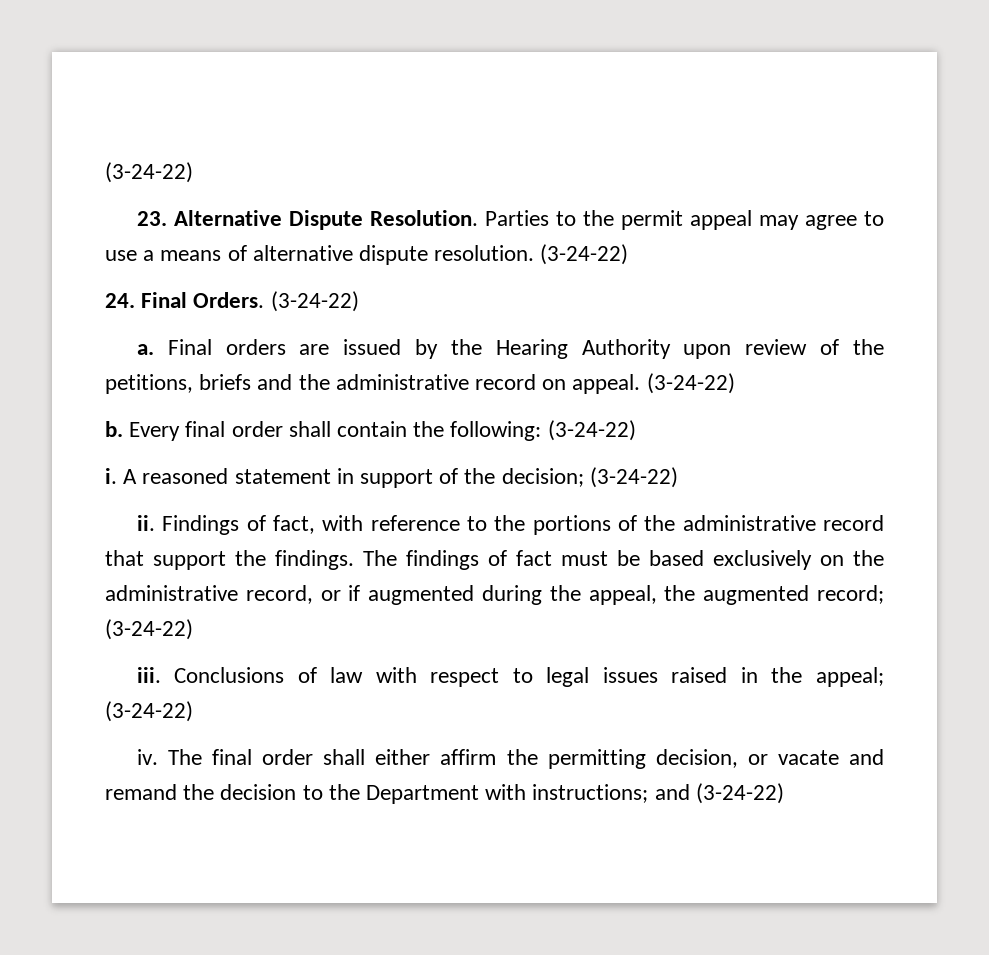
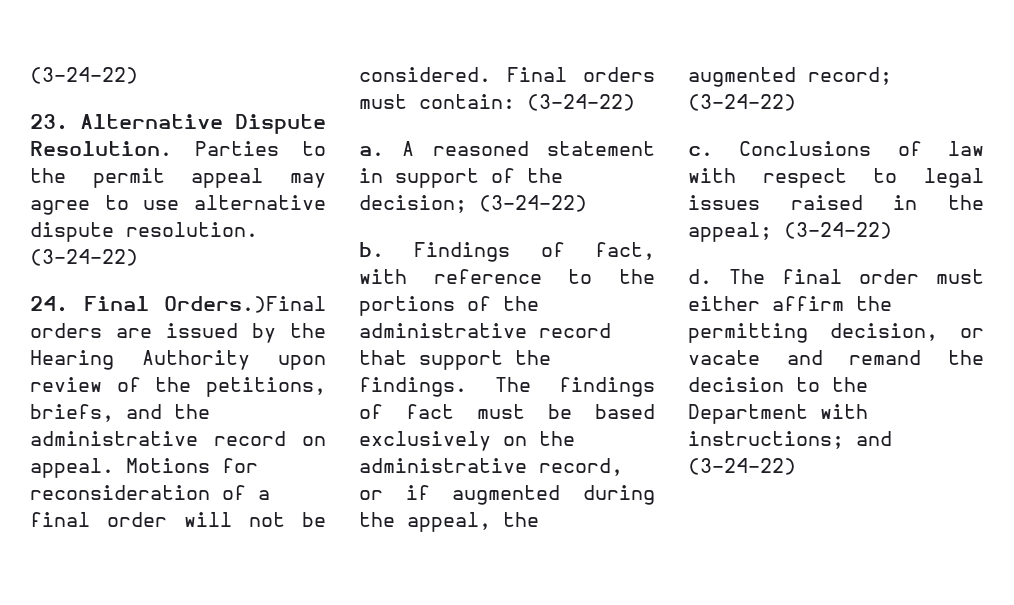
[143,245,247,261] a means of -> (180, 205) none
[193,291,359,312] [136,339,212,355] Orders. (3-24-22) // a. Final -> [164,296,326,313] Orders.)Final
[199,374,252,390] briefs -> [30,404,114,422] briefs,
[646,373,735,394] [105,420,636,441] [105,468,117,484] (3-24-22) // b. Every final order shall contain the following: (3-24-22) // i. -> [126,458,258,473] [30,485,270,500] [30,512,326,527] [359,67,655,82] [359,94,635,111] [359,146,384,156] Motions for reconsideration of a final order will not be considered. Final orders must contain: (3-24-22) // a.
[136,515,155,531] ii. -> [359,242,384,257] b.
[136,667,161,683] iii. -> [688,146,713,156] c.
[136,749,158,765] iv. -> [688,269,712,284] d.
[323,749,366,765] shall -> [936,269,984,284] must

